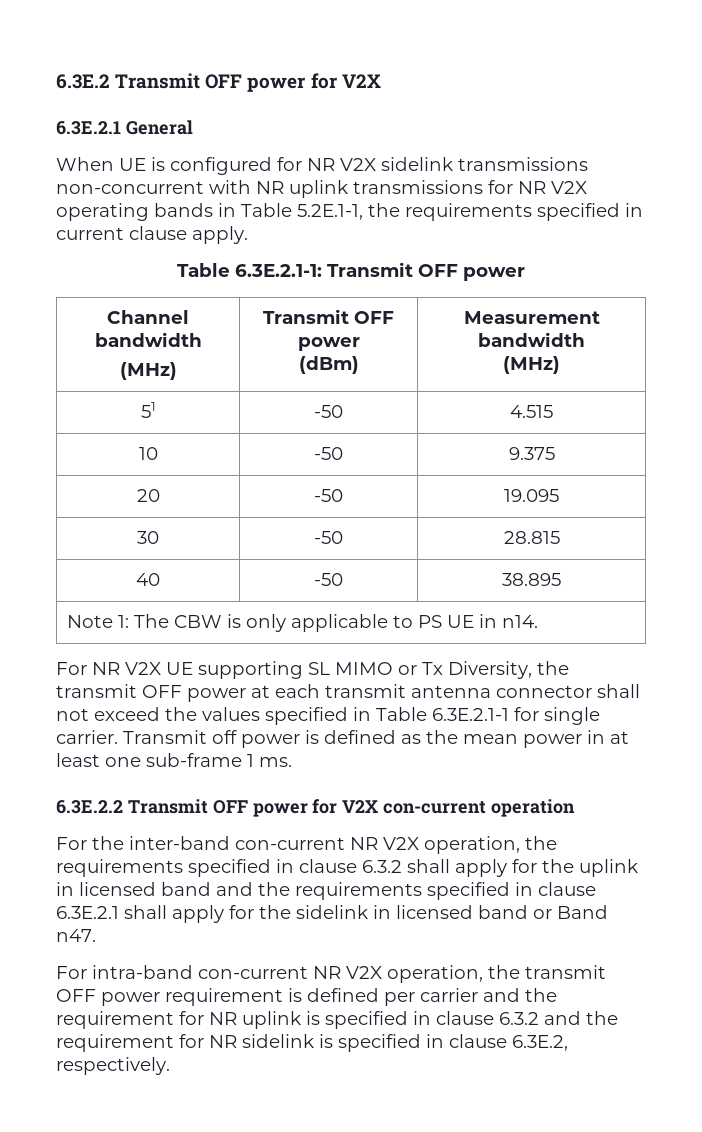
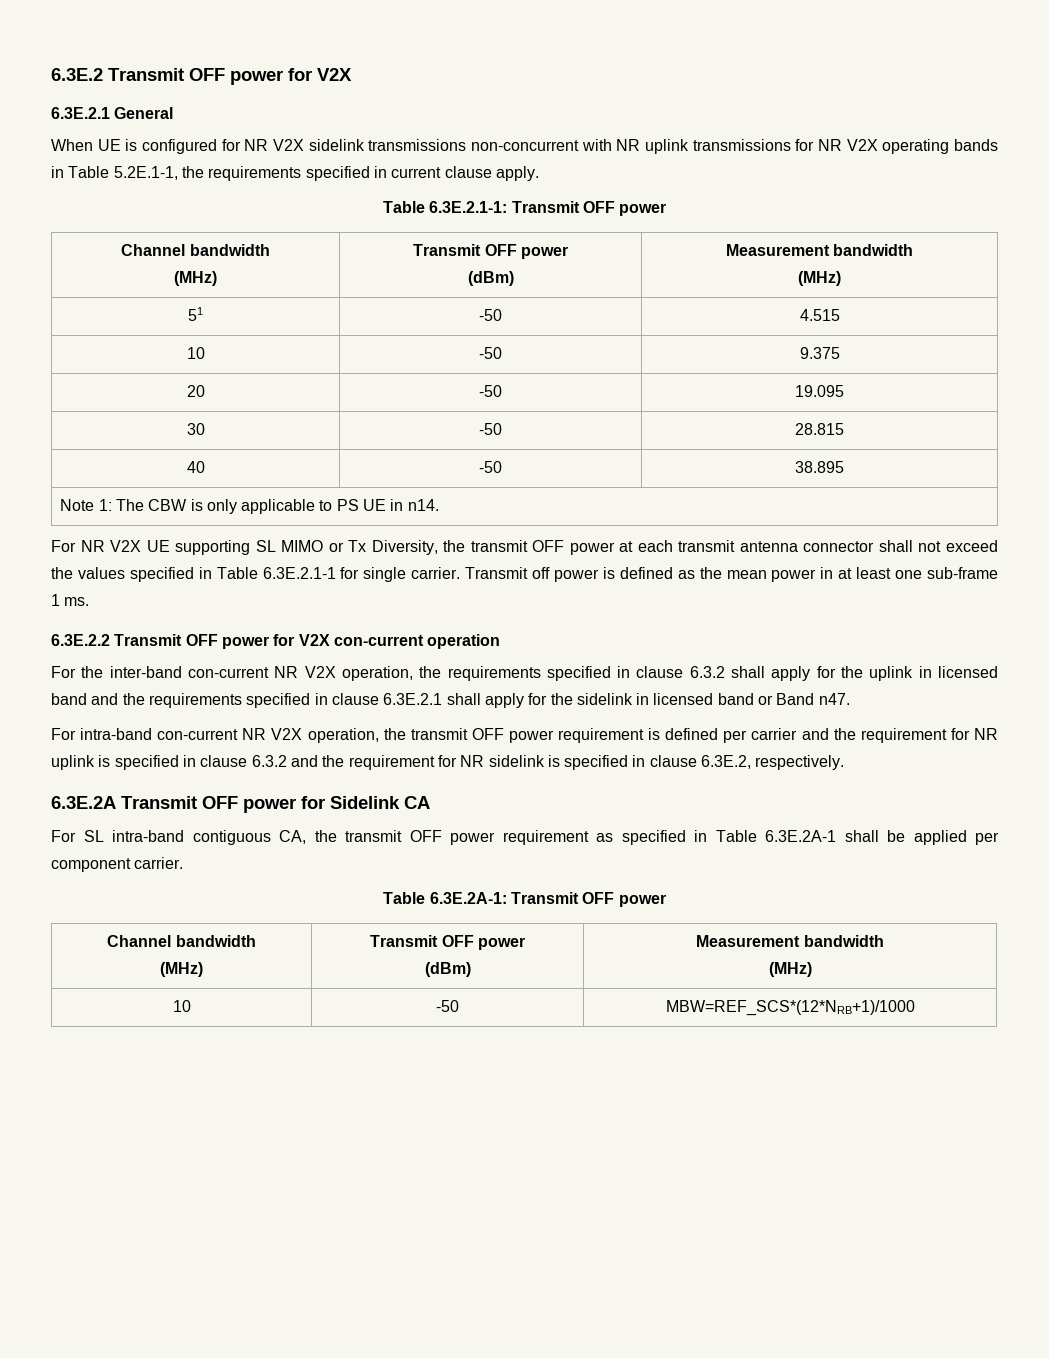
(170, 1066) none -> [51,796,430,813] [51,830,999,845] [51,857,184,872] [383,892,666,907] [107,935,256,947] [160,962,203,977] [370,935,525,950] [424,962,471,977] [696,935,884,947] [768,962,812,977] [172,1000,191,1012] [436,1000,459,1012] [665,1000,915,1016] // 6.3E.2A Transmit OFF power for Sidelink CA // For SL intra-band contiguous CA, the transmit OFF power requirement as specified in Table 6.3E.2A-1 shall be applied per component carrier. // Table 6.3E.2A-1: Transmit OFF power // Channel bandwidth // (MHz) | Transmit OFF power // (dBm) | Measurement bandwidth // (MHz) // 10 | -50 | MBW=REF_SCS*(12*NRB+1)/1000

